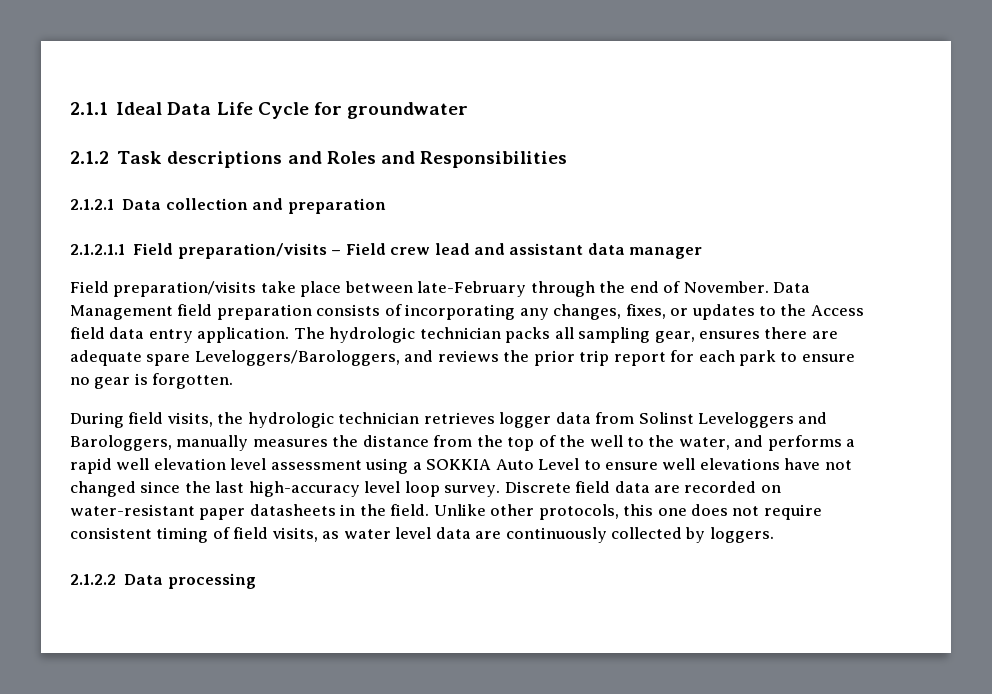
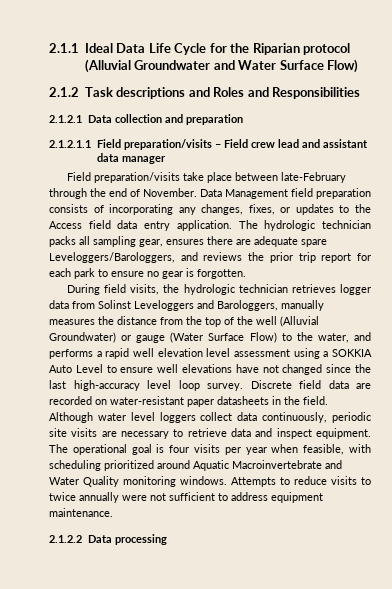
[346,102,468,119] groundwater -> [230,43,351,55] [84,59,359,73] the Riparian protocol (Alluvial Groundwater and Water Surface Flow)
(623, 441) none -> [280,316,319,327] [49,332,277,343] (Alluvial Groundwater) or gauge (Water Surface Flow)
[433,504,822,520] [70,527,774,543] Unlike other protocols, this one does not require consistent timing of field visits, as water level data are continuously collected by loggers. -> [49,412,371,423] [49,428,371,439] [49,444,372,455] [49,460,342,471] [49,476,371,487] [49,492,323,503] [49,508,113,517] Although water level loggers collect data continuously, periodic site visits are necessary to retrieve data and inspect equipment. The operational goal is four visits per year when feasible, with scheduling prioritized around Aquatic Macroinvertebrate and Water Quality monitoring windows. Attempts to reduce visits to twice annually were not sufficient to address equipment maintenance.

